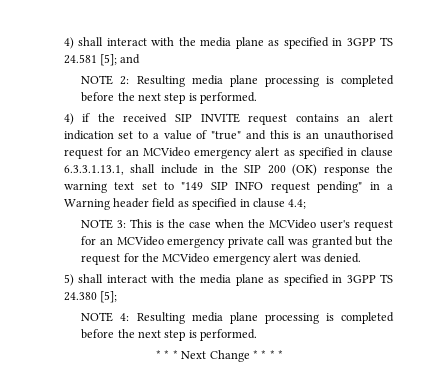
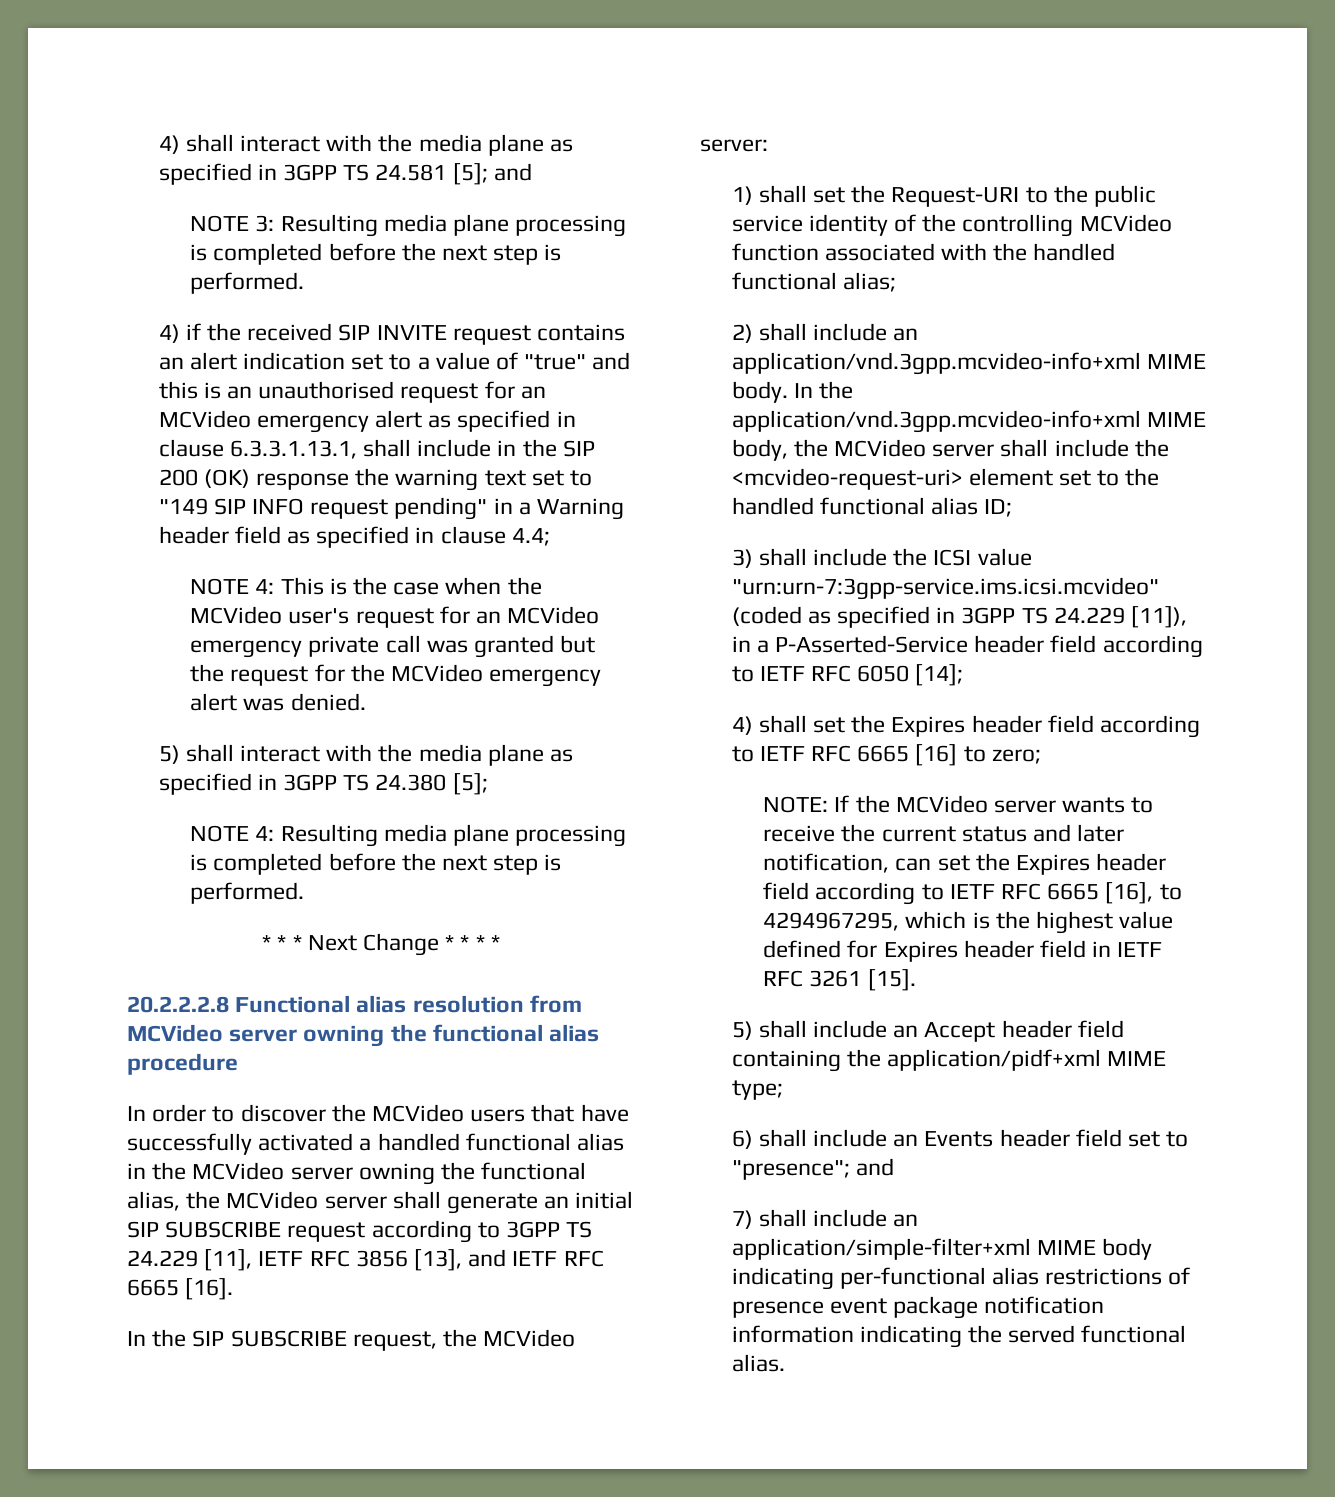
[120,76,130,85] 2: -> [255,215,275,232] 3:
[117,220,127,228] 3: -> [255,579,275,594] 4:
(283, 354) none -> [127,995,582,1013] [127,1024,600,1047] [127,1053,238,1075] [127,1104,629,1122] [127,1133,625,1155] [127,1162,587,1185] [127,1191,634,1214] [127,1220,593,1243] [127,1249,604,1271] [127,1278,234,1300] [127,1329,576,1351] [700,139,768,152] [731,185,1157,207] [731,214,1172,237] [731,243,1116,261] [731,272,896,292] [731,323,919,343] [731,352,1206,375] [731,381,854,403] [731,410,1206,433] [731,439,1169,461] [731,468,1160,490] [731,497,1013,517] [731,548,1032,568] [731,577,1159,600] [731,606,1188,628] [731,635,1203,658] [731,664,964,686] [731,715,1201,738] [731,744,1041,766] [763,795,1154,813] [763,824,1125,842] [763,853,1167,875] [763,882,1182,905] [763,911,1174,934] [763,940,1163,962] [763,969,916,991] [731,1020,1124,1042] [731,1049,1167,1072] [731,1080,783,1100] [731,1129,1189,1149] [731,1158,894,1180] [731,1209,919,1229] [731,1238,1153,1260] [731,1267,1191,1290] [731,1296,1105,1319] [731,1325,1187,1348] [731,1354,785,1372] // 20.2.2.2.8 Functional alias resolution from MCVideo server owning the functional alias procedure // In order to discover the MCVideo users that have successfully activated a handled functional alias in the MCVideo server owning the functional alias, the MCVideo server shall generate an initial SIP SUBSCRIBE request according to 3GPP TS 24.229 [11], IETF RFC 3856 [13], and IETF RFC 6665 [16]. // In the SIP SUBSCRIBE request, the MCVideo server: // 1) shall set the Request-URI to the public service identity of the controlling MCVideo function associated with the handled functional alias; // 2) shall include an application/vnd.3gpp.mcvideo-info+xml MIME body. In the application/vnd.3gpp.mcvideo-info+xml MIME body, the MCVideo server shall include the <mcvideo-request-uri> element set to the handled functional alias ID; // 3) shall include the ICSI value "urn:urn-7:3gpp-service.ims.icsi.mcvideo" (coded as specified in 3GPP TS 24.229 [11]), in a P-Asserted-Service header field according to IETF RFC 6050 [14]; // 4) shall set the Expires header field according to IETF RFC 6665 [16] to zero; // NOTE: If the MCVideo server wants to receive the current status and later notification, can set the Expires header field according to IETF RFC 6665 [16], to 4294967295, which is the highest value defined for Expires header field in IETF RFC 3261 [15]. // 5) shall include an Accept header field containing the application/pidf+xml MIME type; // 6) shall include an Events header field set to "presence"; and // 7) shall include an application/simple-filter+xml MIME body indicating per-functional alias restrictions of presence event package notification information indicating the served functional alias.

